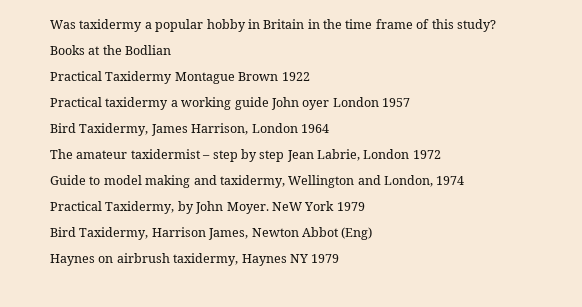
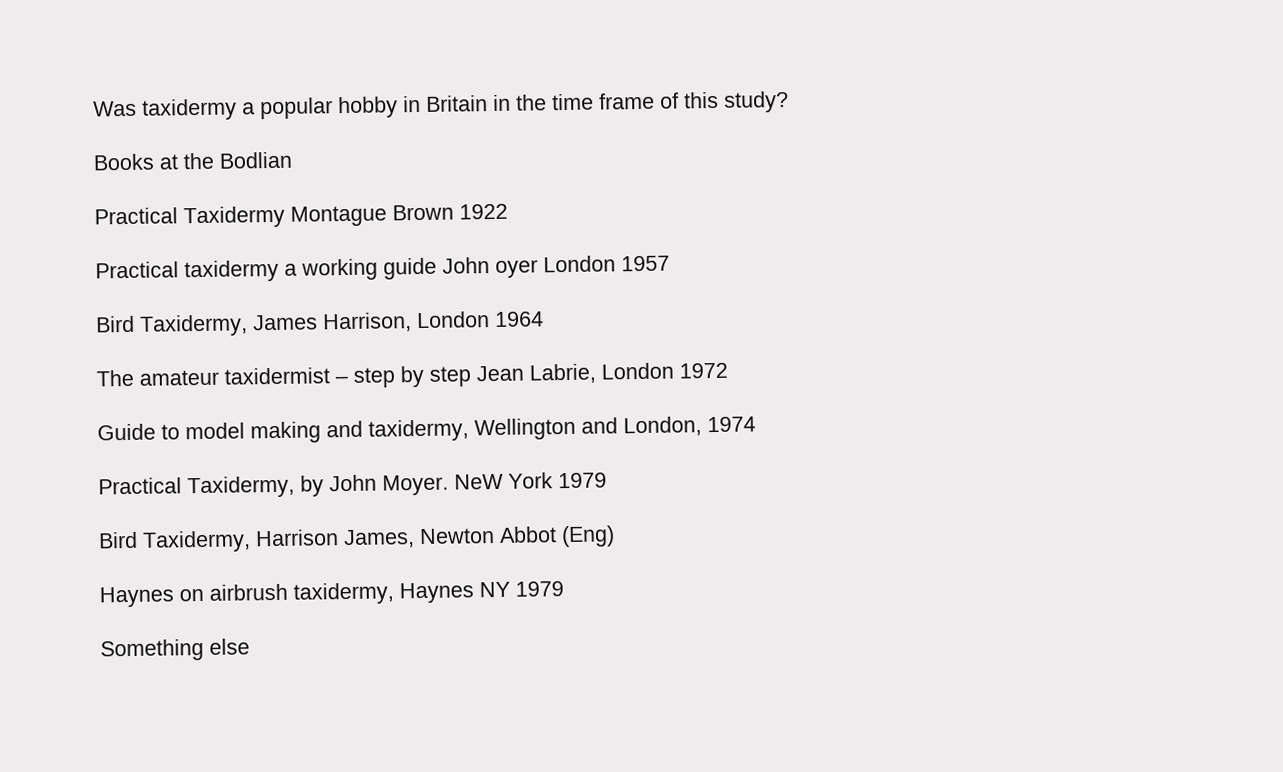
(340, 258) none -> [100,638,250,662] // Something else

